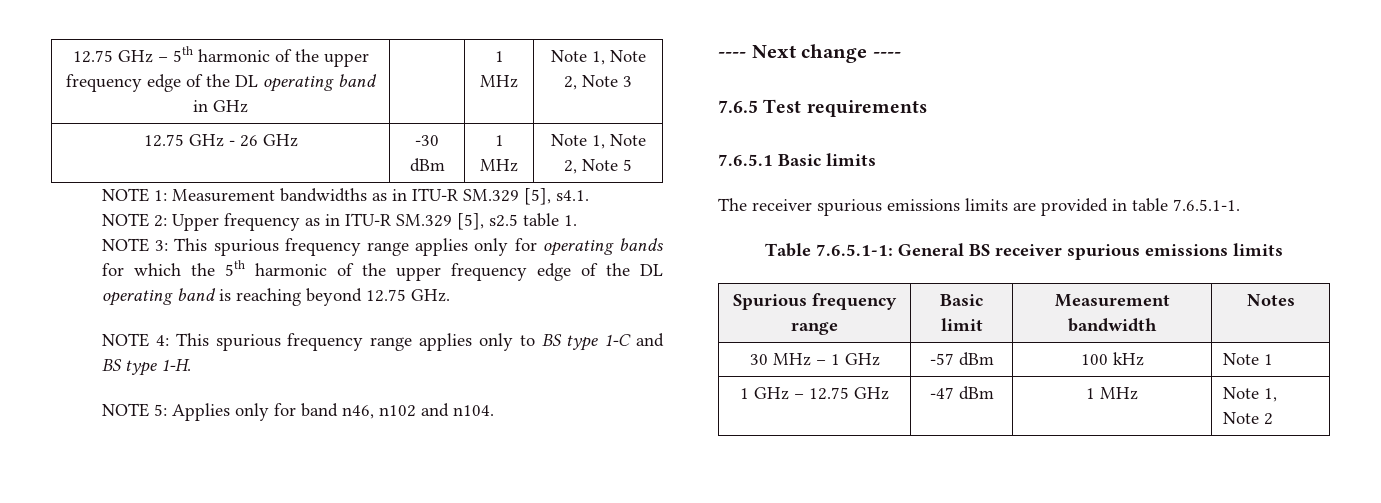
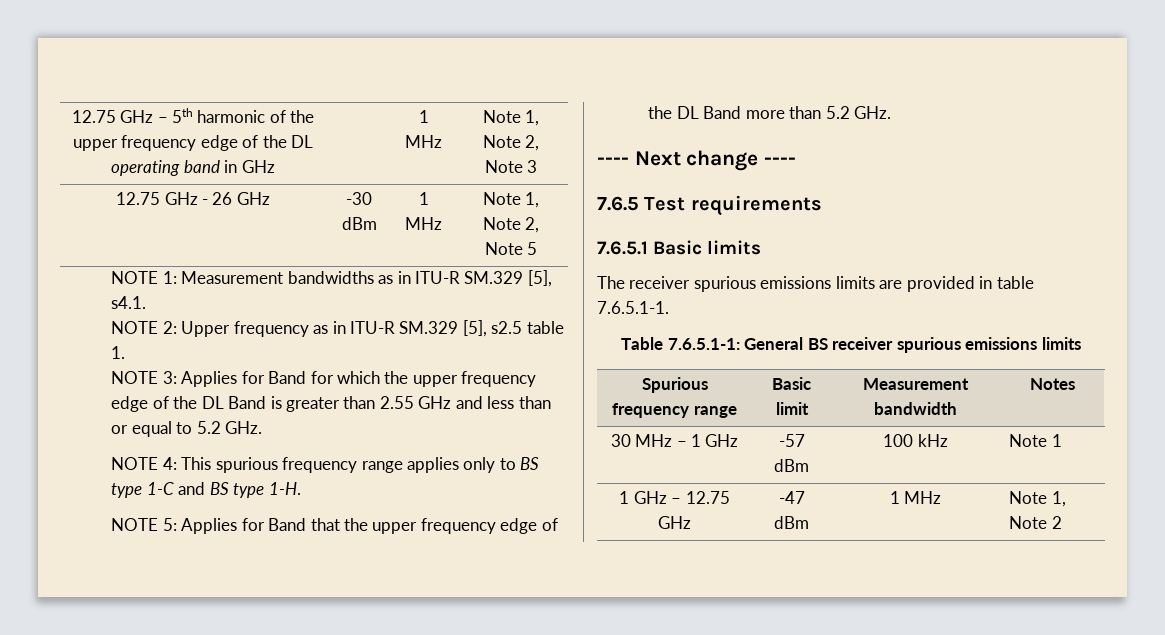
[174,238,663,256] [102,260,663,281] [102,288,407,306] This spurious frequency range applies only for operating bands for which the 5th harmonic of the upper frequency edge of the DL operating band is reaching beyond 12.75 -> [181,371,537,387] [111,396,551,412] [111,421,221,437] Applies for Band for which the upper frequency edge of the DL Band is greater than 2.55 GHz and less than or equal to 5.2
[235,403,495,421] only for band n46, n102 and n104. -> [241,518,558,534] [648,106,891,119] for Band that the upper frequency edge of the DL Band more than 5.2 GHz.

